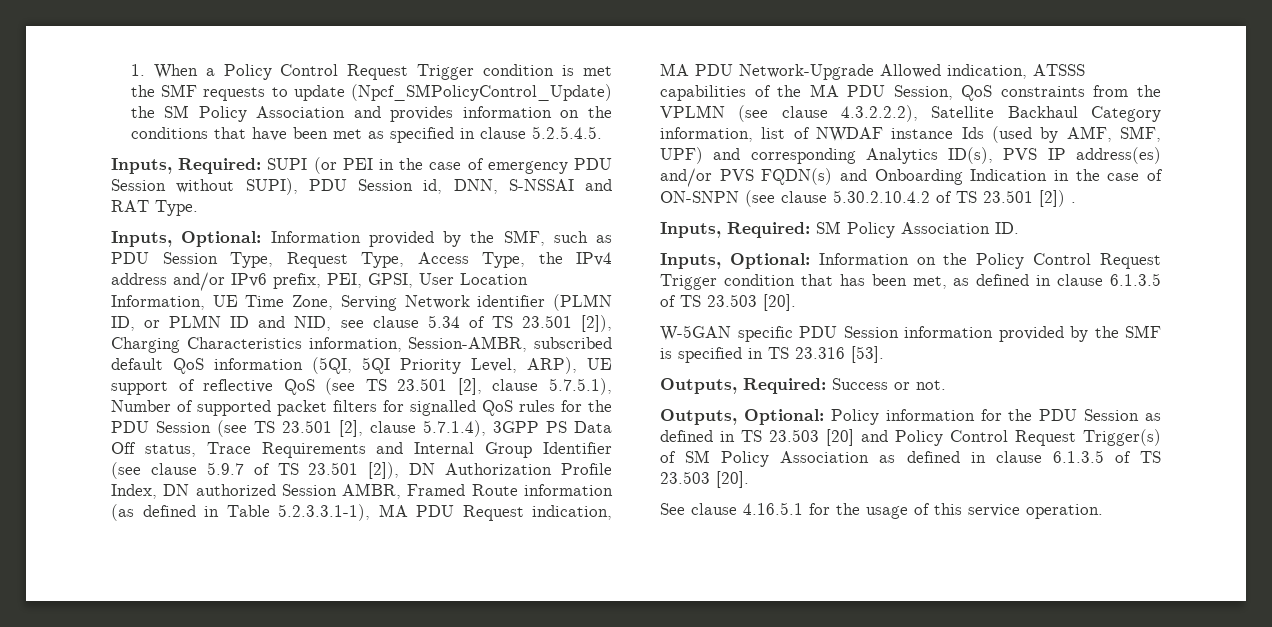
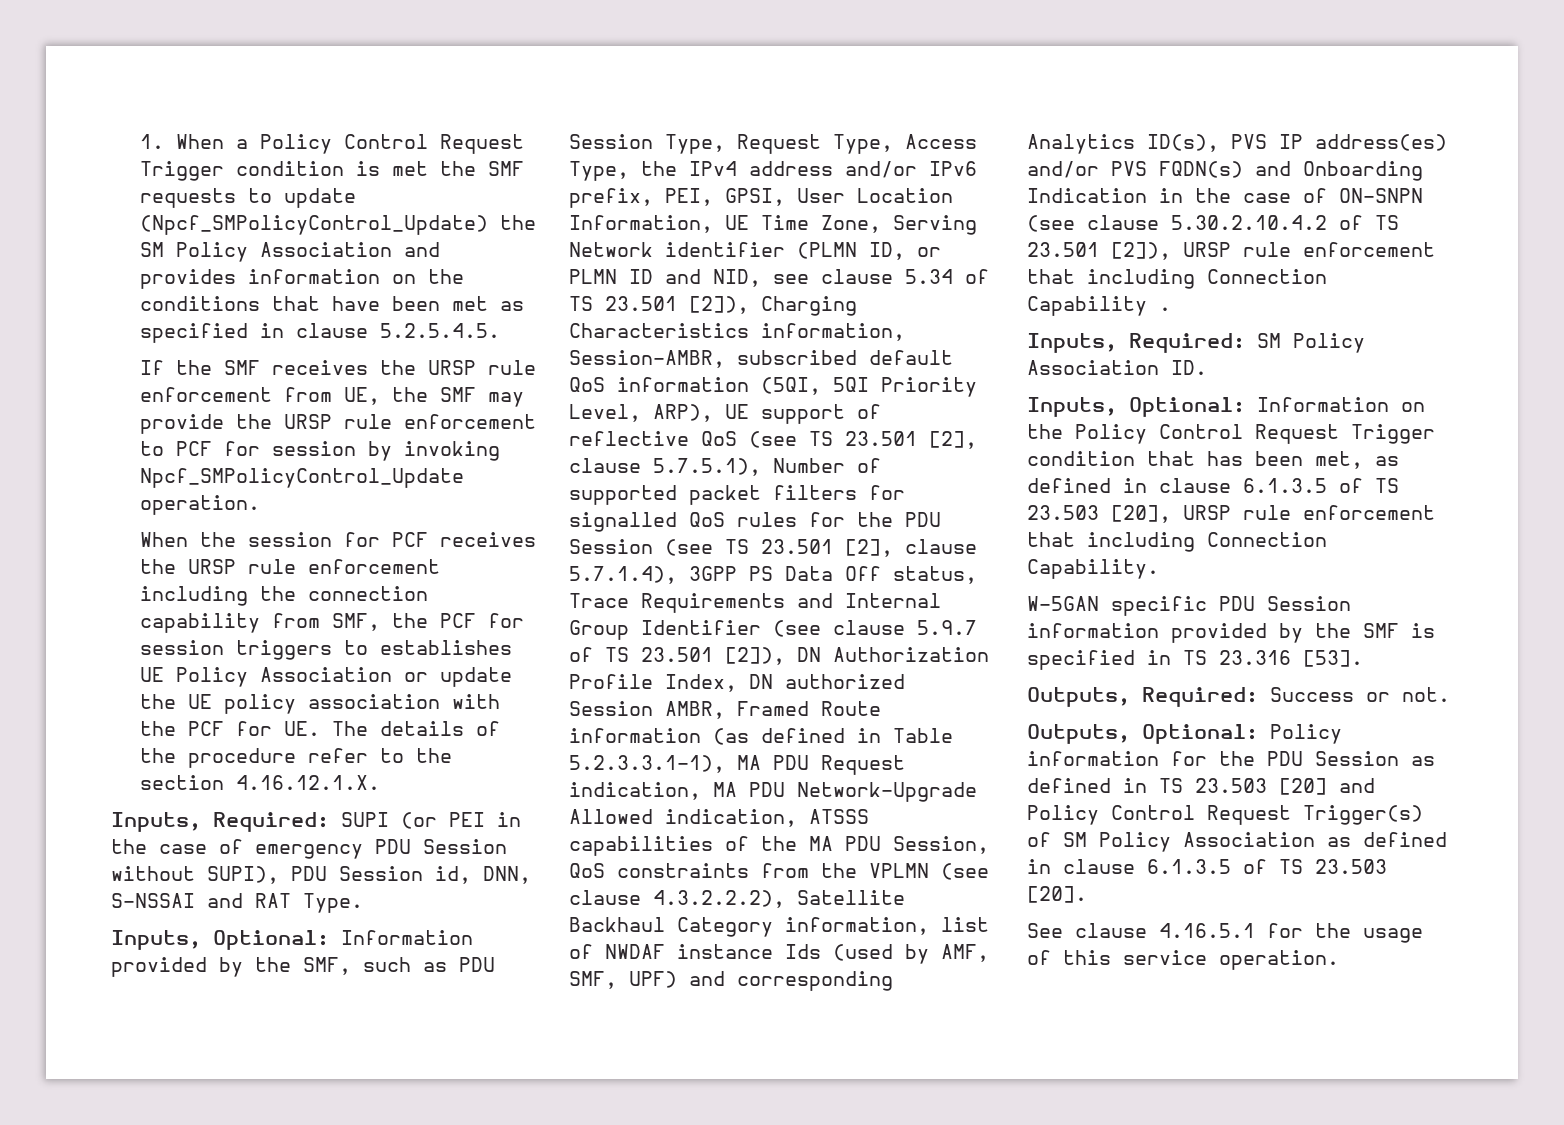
(602, 132) none -> [139,360,536,375] [139,387,524,407] [139,414,536,434] [139,441,500,461] [139,468,464,488] [139,495,260,515] [139,532,536,547] [139,559,440,574] [139,586,428,606] [139,613,524,633] [139,640,512,660] [139,667,512,687] [139,694,500,714] [139,721,500,736] [139,748,452,768] [139,775,380,790] // If the SMF receives the URSP rule enforcement from UE, the SMF may provide the URSP rule enforcement to PCF for session by invoking Npcf_SMPolicyControl_Update operation. // When the session for PCF receives the URSP rule enforcement including the connection capability from SMF, the PCF for session triggers to establishes UE Policy Association or update the UE policy association with the PCF for UE. The details of the procedure refer to the section 4.16.12.1.X.
[1039,190,1065,207] [2]) -> [1111,242,1435,260] [1027,269,1327,289] [1027,296,1147,316] [2]), URSP rule enforcement that including Connection Capability
[763,294,796,311] [20]. -> [1111,505,1435,523] [1027,532,1327,552] [1027,559,1159,579] [20], URSP rule enforcement that including Connection Capability.

